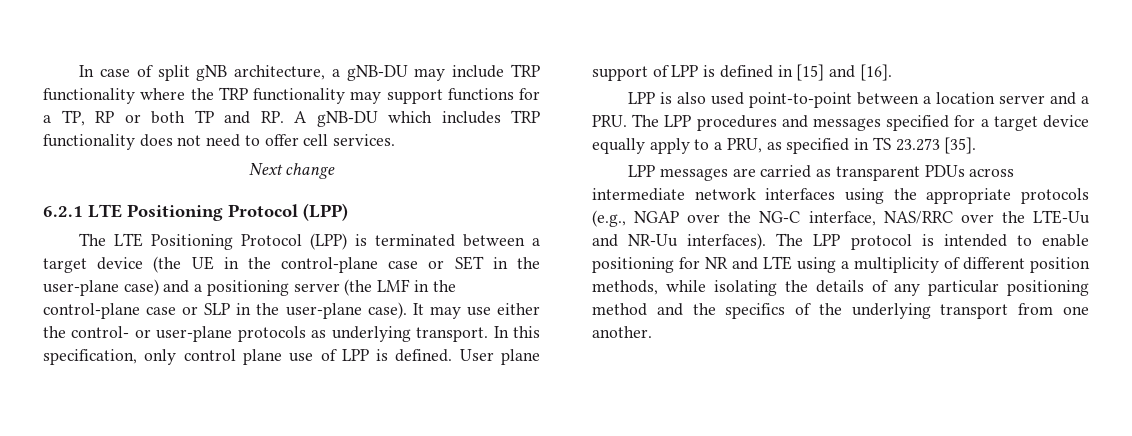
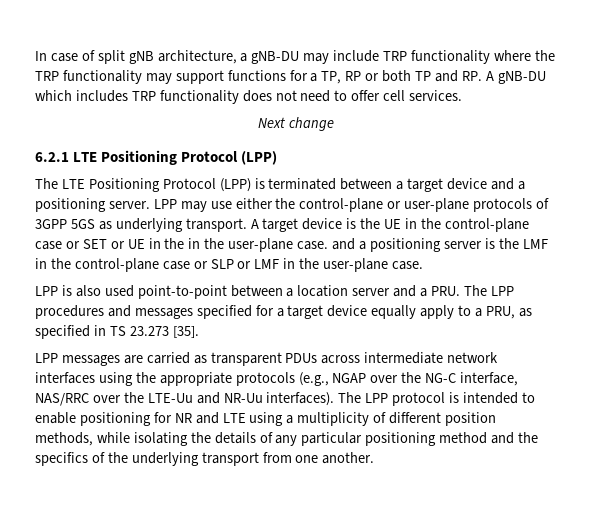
[153,256,182,273] (the -> [491,178,525,190] [35,198,550,212] [35,218,381,232] and a positioning server. LPP may use either the control-plane or user-plane protocols of 3GPP 5GS as underlying transport. A target device is the
[492,257,540,269] [43,279,159,296] in the user-plane case) -> [110,238,329,252] or UE in the in the user-plane case.
[344,279,373,296] (the -> [484,238,519,249] is the
[236,302,540,319] [43,326,540,342] [43,349,541,365] [592,64,892,81] in the user-plane case). It may use either the control- or user-plane protocols as underlying transport. In this specification, only control plane use of LPP is defined. User plane support of LPP is defined in [15] and [16]. -> [237,258,424,272] or LMF in the user-plane case.

